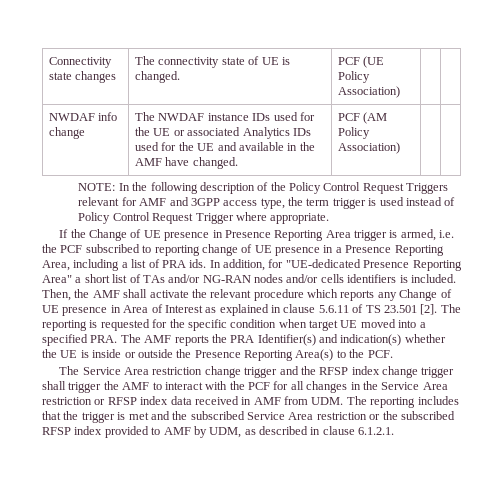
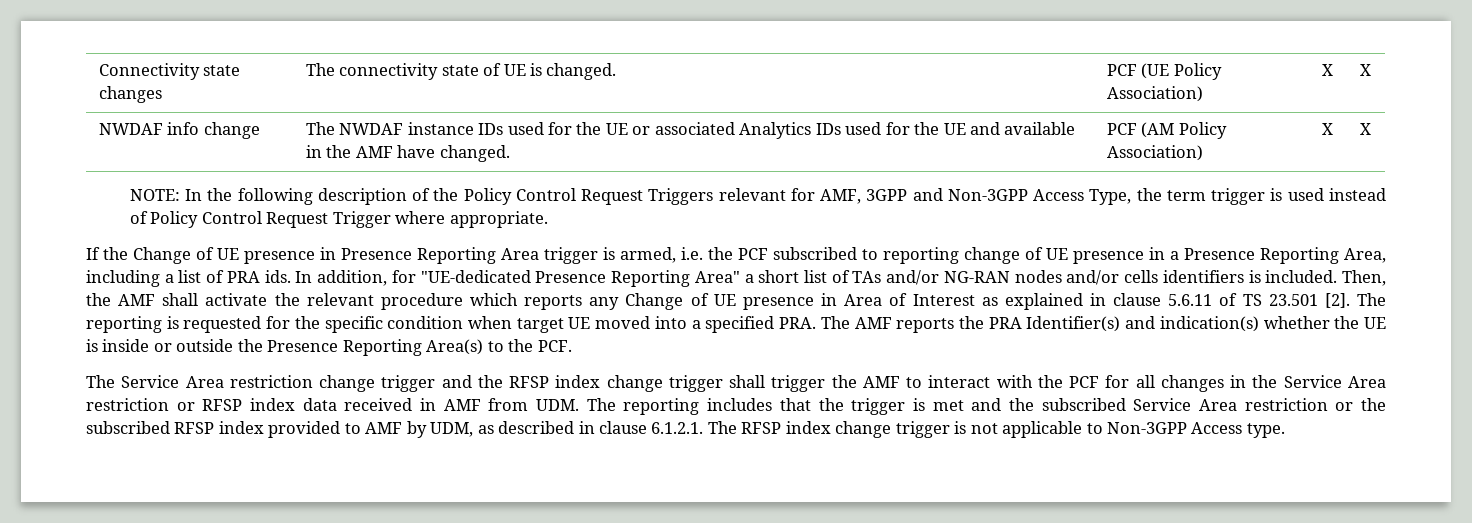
(401, 92) | -> [1321,64,1333,76] [1359,64,1371,76] X | X
(401, 148) | -> [1321,123,1333,135] [1359,123,1371,135] X | X
[139,197,285,209] AMF and 3GPP access type, -> [820,188,1132,205] AMF, 3GPP and Non-3GPP Access Type,
(395, 431) none -> [707,421,1285,438] The RFSP index change trigger is not applicable to Non-3GPP Access type.

